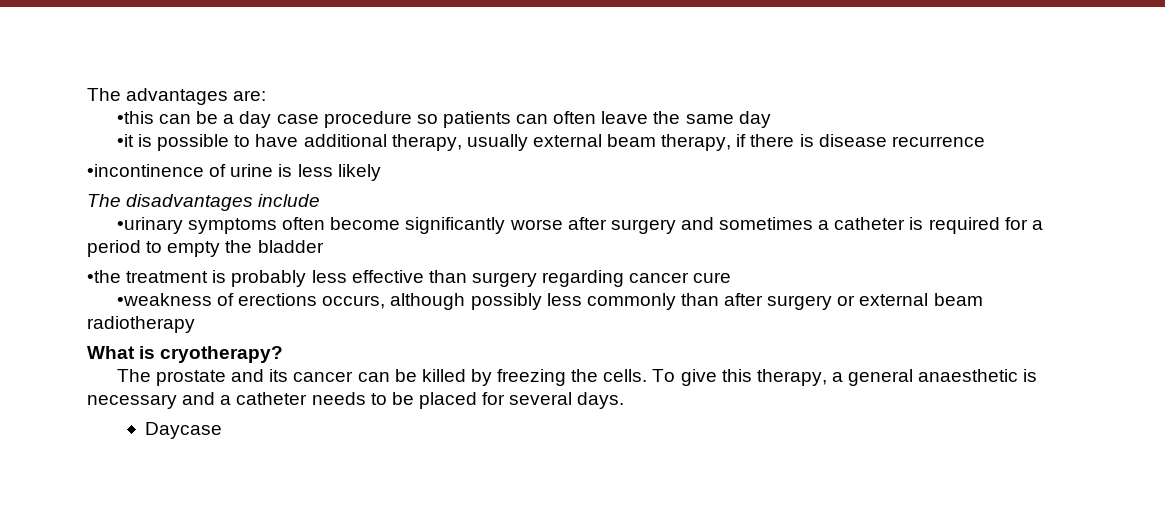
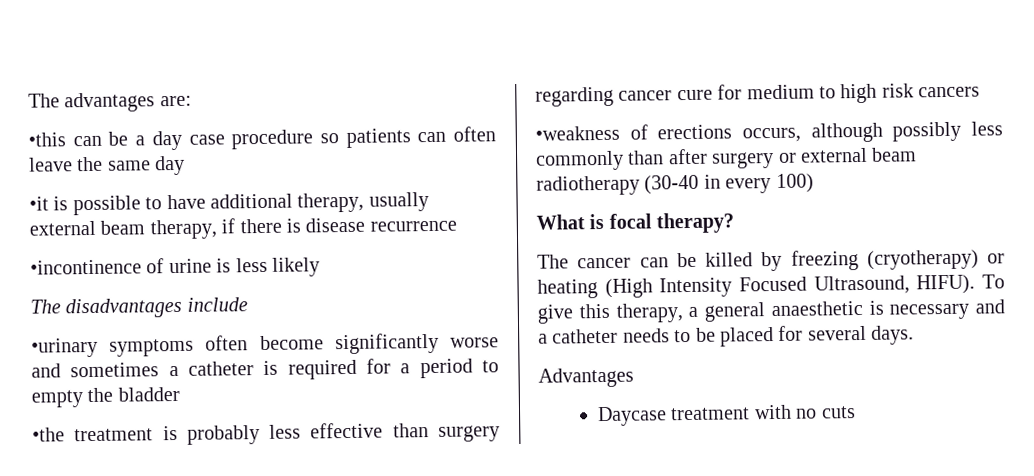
[567,217,676,234] after surgery -> (499, 342) none
(732, 277) none -> [717,83,981,104] for medium to high risk cancers
(195, 324) none -> [644,173,814,195] (30-40 in every 100)
[160,346,284,363] [116,369,289,386] cryotherapy? // The prostate and its -> [608,212,735,234] [537,254,569,269] focal therapy? // The
[571,369,648,382] the cells. -> [866,249,1005,270] [537,274,976,299] (cryotherapy) or heating (High Intensity Focused Ultrasound, HIFU).
(625, 400) none -> [538,367,634,388] // Advantages
(222, 430) none -> [671,404,856,421] treatment with no cuts

